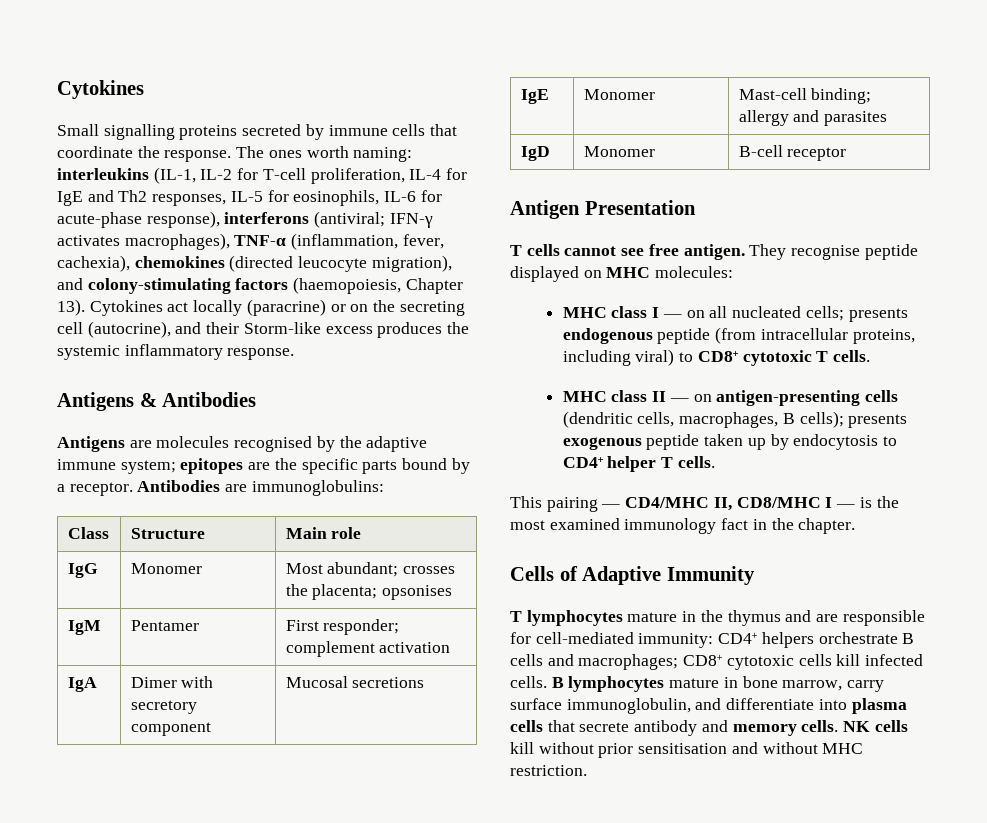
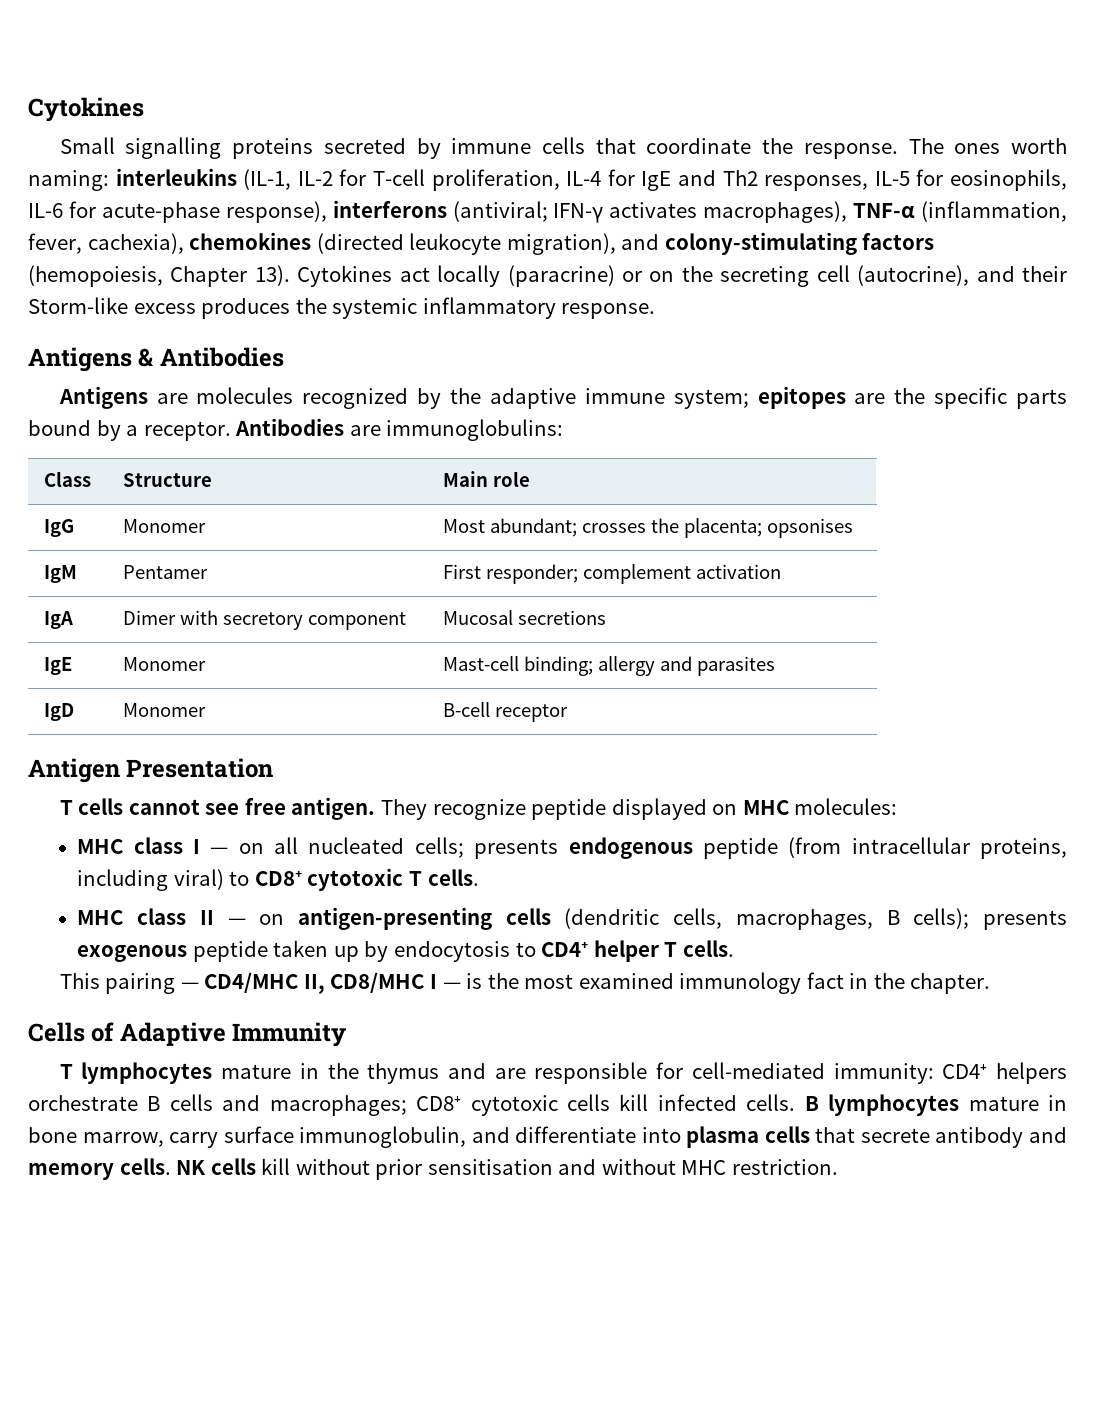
[298,256,368,272] leucocyte -> [409,233,502,255] leukocyte
[293,277,402,294] (haemopoiesis, -> [28,265,163,287] (hemopoiesis,
[234,436,313,452] recognised -> [302,388,409,409] recognized
[791,245,861,260] recognise -> [432,799,526,820] recognize

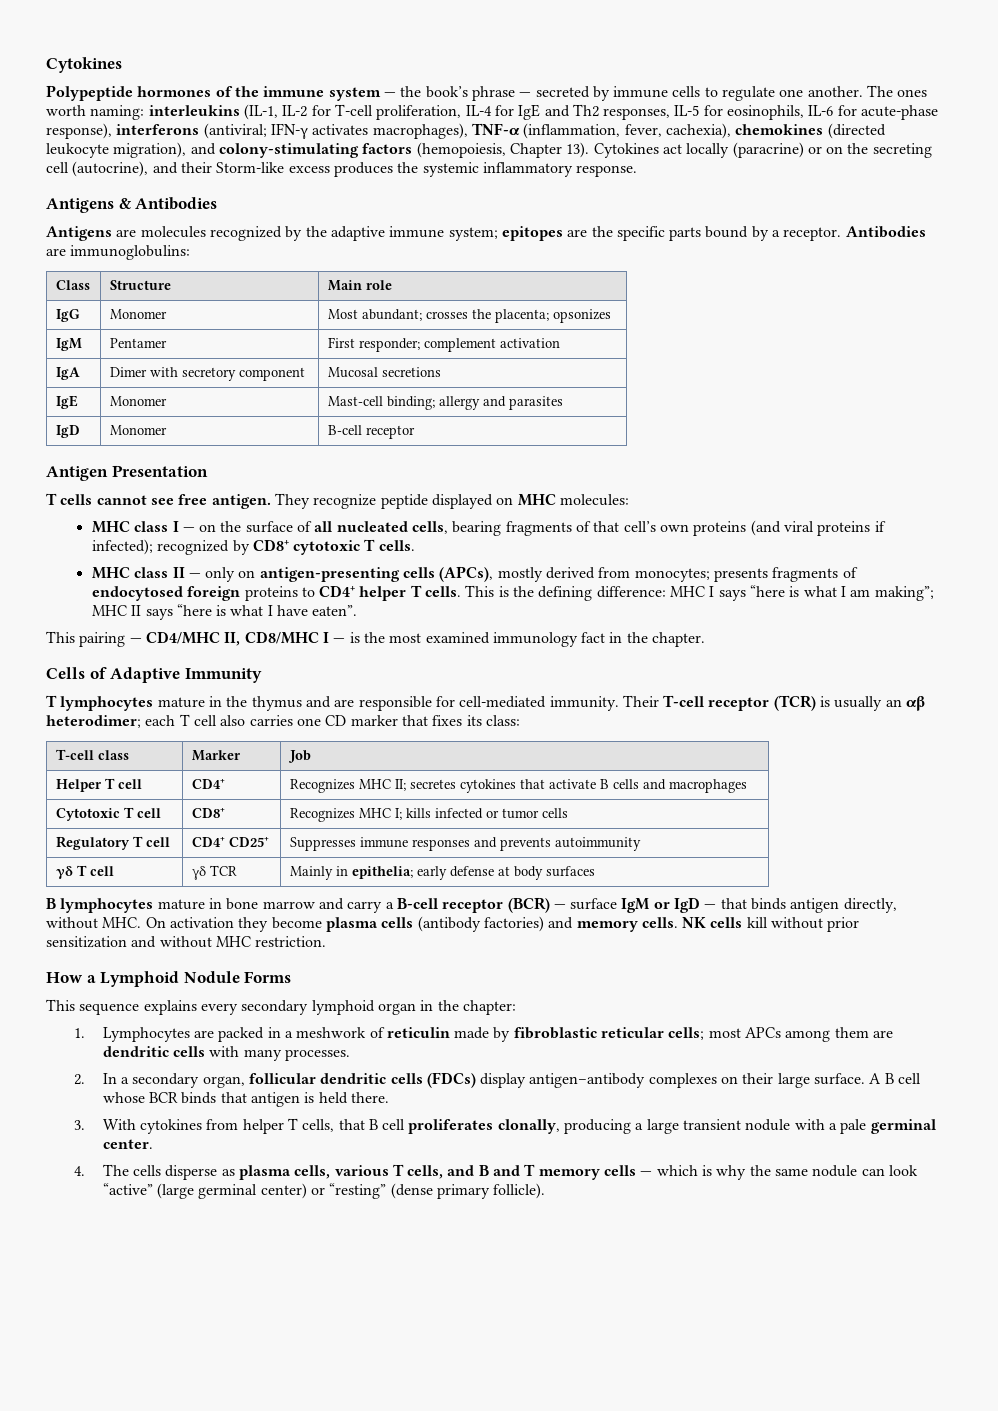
[59,137,898,159] Small signalling proteins secreted by immune cells that coordinate the response. -> [46,85,863,101] Polypeptide hormones of the immune system — the book’s phrase — secreted by immune cells to regulate one another.
[766,518,853,538] opsonises -> [552,309,611,323] opsonizes
[274,837,1068,859] [77,869,250,891] all nucleated cells; presents endogenous peptide (from intracellular proteins, including viral) to -> [220,520,886,536] [91,539,250,555] the surface of all nucleated cells, bearing fragments of that cell’s own proteins (and viral proteins if infected); recognized by
(246, 921) none -> [205,567,236,582] only
[564,908,1067,930] [77,940,510,962] (dendritic cells, macrophages, B cells); presents exogenous peptide taken up by endocytosis -> [439,566,858,582] [91,586,298,601] (APCs), mostly derived from monocytes; presents fragments of endocytosed foreign proteins
(734, 948) none -> [465,585,934,601] [91,604,358,620] This is the defining difference: MHC I says “here is what I am making”; MHC II says “here is what I have eaten”.
[833,1062,1067,1084] [28,1094,796,1116] immunity: CD4⁺ helpers orchestrate B cells and macrophages; CD8⁺ cytotoxic cells kill infected cells. -> [549,695,926,711] [46,714,520,728] [55,749,129,760] [191,750,241,761] [287,750,311,763] [55,778,142,792] [191,779,225,789] [289,779,747,793] [55,807,161,821] [191,808,225,818] [289,808,568,822] [55,836,170,850] [191,837,269,847] [289,837,641,851] [55,865,114,879] [191,865,237,880] [289,866,595,880] immunity. Their T-cell receptor (TCR) is usually an αβ heterodimer; each T cell also carries one CD marker that fixes its class: // T-cell class | Marker | Job // Helper T cell | CD4⁺ | Recognizes MHC II; secretes cytokines that activate B cells and macrophages // Cytotoxic T cell | CD8⁺ | Recognizes MHC I; kills infected or tumor cells // Regulatory T cell | CD4⁺ CD25⁺ | Suppresses immune responses and prevents autoimmunity // γδ T cell | γδ TCR | Mainly in epithelia; early defense at body surfaces //
[82,1126,1024,1148] marrow, carry surface immunoglobulin, and differentiate into plasma cells that secrete antibody -> [262,897,897,913] [46,916,544,932] marrow and carry a B-cell receptor (BCR) — surface IgM or IgD — that binds antigen directly, without MHC. On activation they become plasma cells (antibody factories)
[427,1159,553,1175] sensitisation -> [46,936,127,948] sensitization
(838, 1167) none -> [46,971,292,987] [46,999,516,1015] [74,1027,894,1042] [102,1046,350,1061] [74,1072,922,1088] [102,1092,389,1107] [74,1118,936,1134] [102,1139,153,1149] [74,1164,918,1180] [102,1183,546,1199] // How a Lymphoid Nodule Forms // This sequence explains every secondary lymphoid organ in the chapter: // 1. Lymphocytes are packed in a meshwork of reticulin made by fibroblastic reticular cells; most APCs among them are dendritic cells with many processes. // 2. In a secondary organ, follicular dendritic cells (FDCs) display antigen–antibody complexes on their large surface. A B cell whose BCR binds that antigen is held there. // 3. With cytokines from helper T cells, that B cell proliferates clonally, producing a large transient nodule with a pale germinal center. // 4. The cells disperse as plasma cells, various T cells, and B and T memory cells — which is why the same nodule can look “active” (large germinal center) or “resting” (dense primary follicle).

